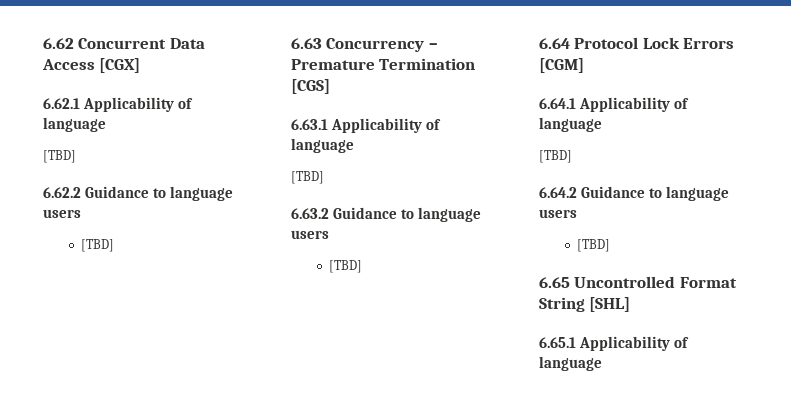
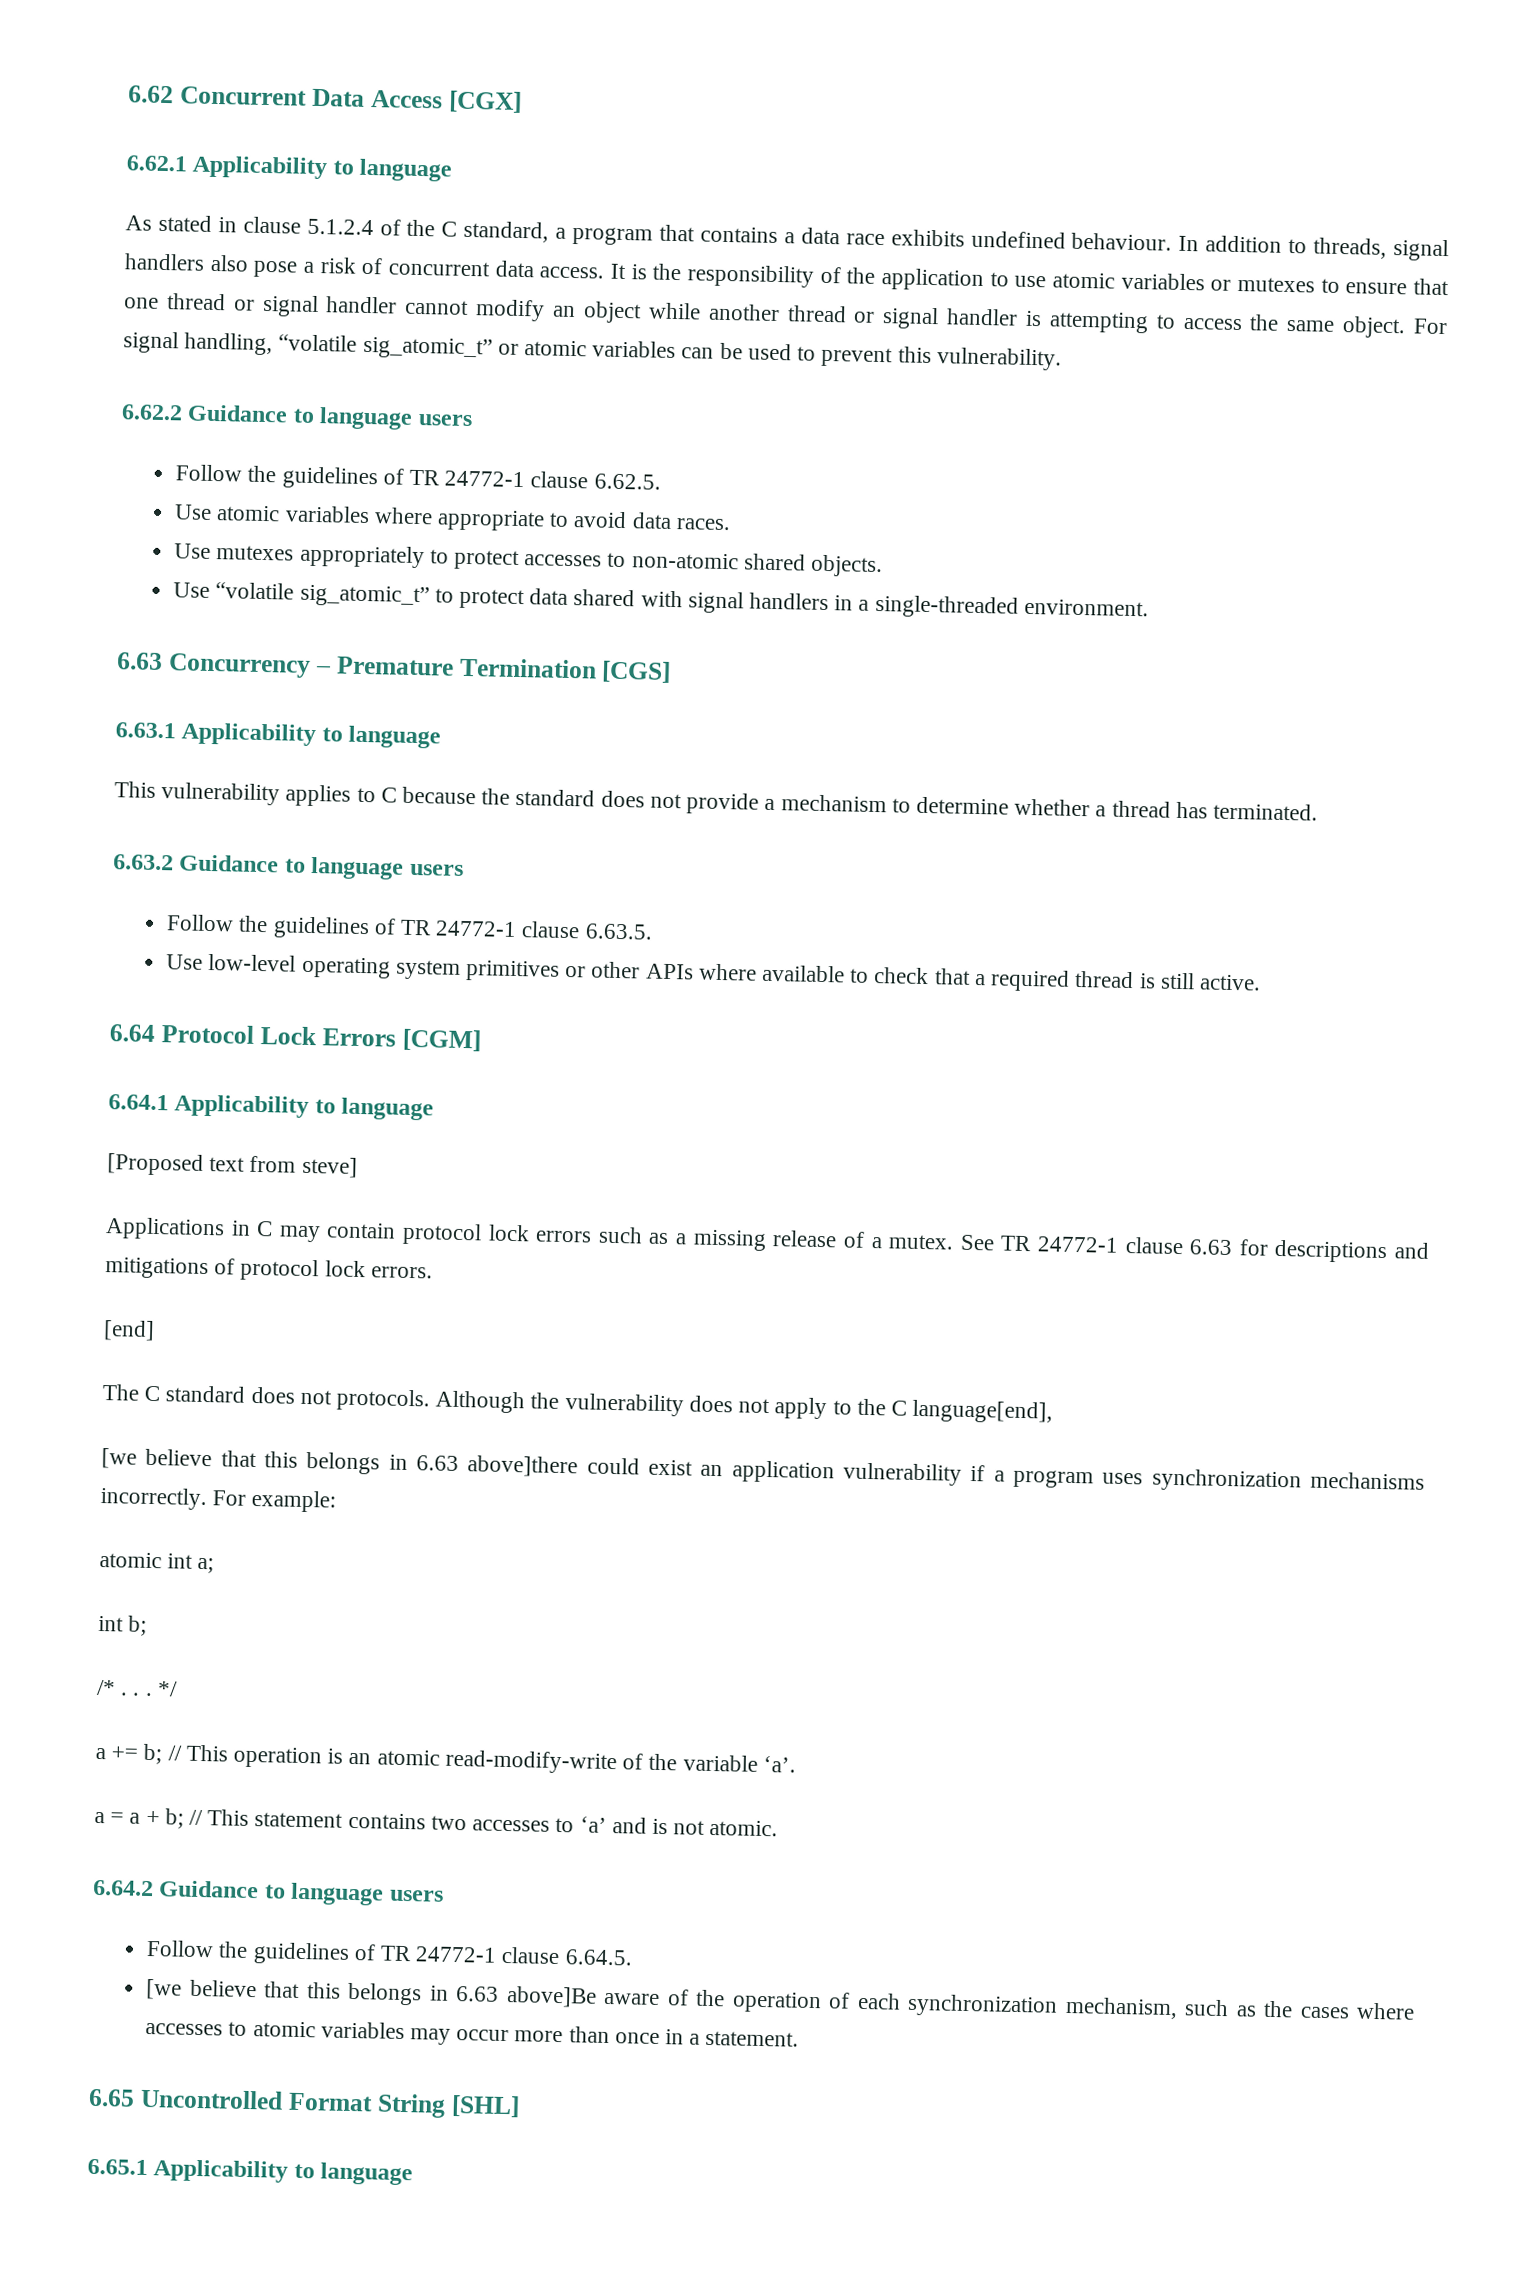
[177,98,193,109] [43,117,106,132] [43,150,76,163] of language // [TBD] -> [332,158,453,182] [125,214,1449,262] [124,253,1450,296] [124,293,1448,339] [123,331,1062,371] to language // As stated in clause 5.1.2.4 of the C standard, a program that contains a data race exhibits undefined behaviour. In addition to threads, signal handlers also pose a risk of concurrent data access. It is the responsibility of the application to use atomic variables or mutexes to ensure that one thread or signal handler cannot modify an object while another thread or signal handler is attempting to access the same object. For signal handling, “volatile sig_atomic_t” or atomic variables can be used to prevent this vulnerability.
[80,239,114,252] [TBD] -> [175,464,661,490] [174,504,731,532] [174,543,884,578] [173,582,1149,619] Follow the guidelines of TR 24772-1 clause 6.62.5. // Use atomic variables where appropriate to avoid data races. // Use mutexes appropriately to protect accesses to non-atomic shared objects. // Use “volatile sig_atomic_t” to protect data shared with signal handlers in a single-threaded environment.
[425,119,441,130] [291,138,354,153] [291,171,324,184] of language // [TBD] -> [321,725,442,749] [114,781,1318,821] to language // This vulnerability applies to C because the standard does not provide a mechanism to determine whether a thread has terminated.
[328,260,362,273] [TBD] -> [166,914,653,940] [166,953,1261,992] Follow the guidelines of TR 24772-1 clause 6.63.5. // Use low-level operating system primitives or other APIs where available to check that a required thread is still active.
[673,98,689,109] [539,117,602,132] [539,150,572,163] of language // [TBD] -> [314,1097,435,1121] [107,1153,358,1178] [105,1217,1430,1264] [105,1257,433,1282] [103,1320,155,1342] [102,1384,1054,1424] [101,1448,1425,1493] [100,1487,337,1513] [99,1551,215,1574] [98,1615,148,1636] [96,1679,178,1697] [95,1743,796,1775] [94,1808,779,1837] to language // [Proposed text from steve] // Applications in C may contain protocol lock errors such as a missing release of a mutex. See TR 24772-1 clause 6.63 for descriptions and mitigations of protocol lock errors. // [end] // The C standard does not protocols. Although the vulnerability does not apply to the C language[end], // [we believe that this belongs in 6.63 above]there could exist an application vulnerability if a program uses synchronization mechanisms incorrectly. For example: // atomic int a; // int b; // /* . . . */ // a += b; // This operation is an atomic read-modify-write of the variable ‘a’. // a = a + b; // This statement contains two accesses to ‘a’ and is not atomic.
[576,239,610,252] [TBD] -> [146,1939,633,1966] [145,1978,1416,2020] [145,2021,800,2047] Follow the guidelines of TR 24772-1 clause 6.64.5. // [we believe that this belongs in 6.63 above]Be aware of the operation of each synchronization mechanism, such as the cases where accesses to atomic variables may occur more than once in a statement.
[673,337,689,348] of -> [293,2163,315,2179] to

